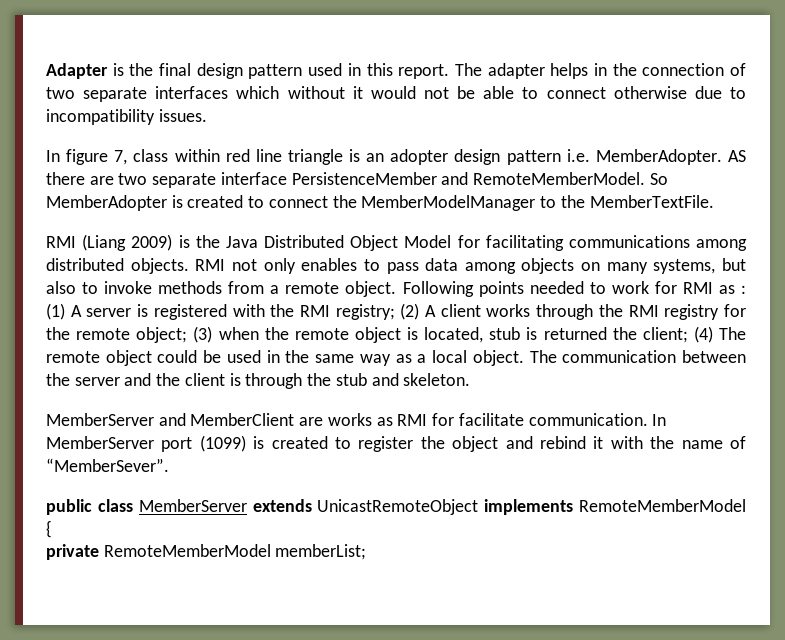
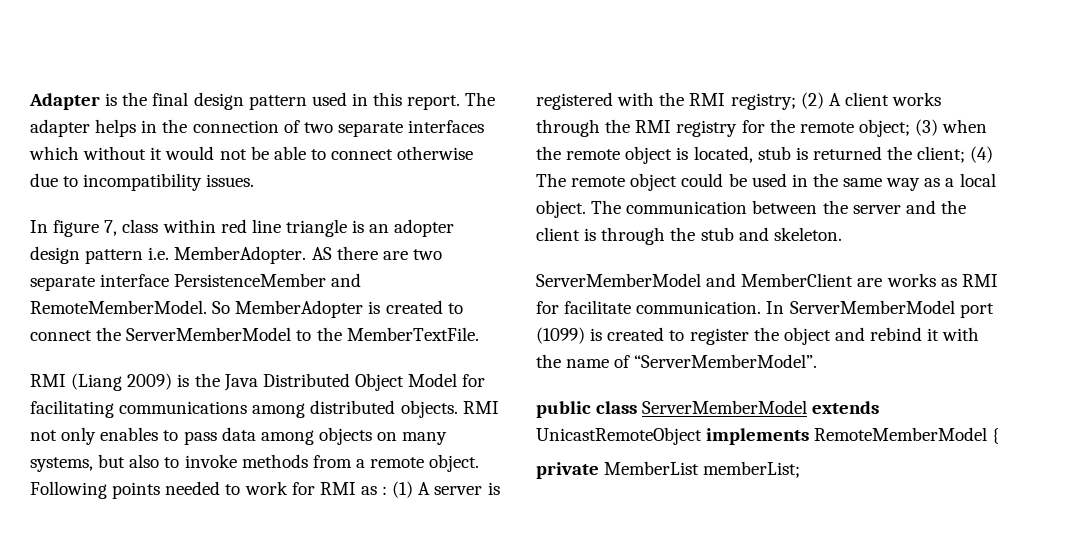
[361,195,536,211] MemberModelManager -> [126,327,292,341] ServerMemberModel
[46,413,154,426] MemberServer -> [536,273,701,287] ServerMemberModel
[46,436,154,449] MemberServer -> [789,300,955,314] ServerMemberModel
[46,458,169,472] “MemberSever”. -> [634,354,818,368] “ServerMemberModel”.
[138,499,247,512] MemberServer -> [642,400,808,414] ServerMemberModel
[103,544,271,557] RemoteMemberModel -> [604,461,700,475] MemberList

